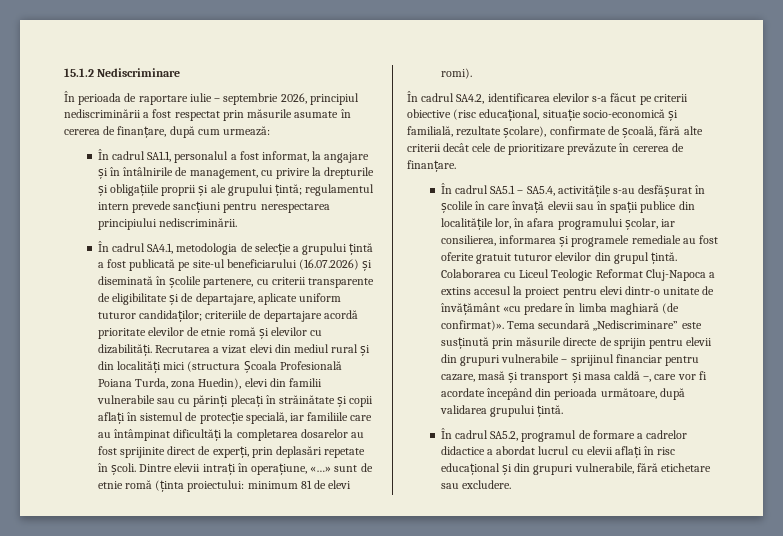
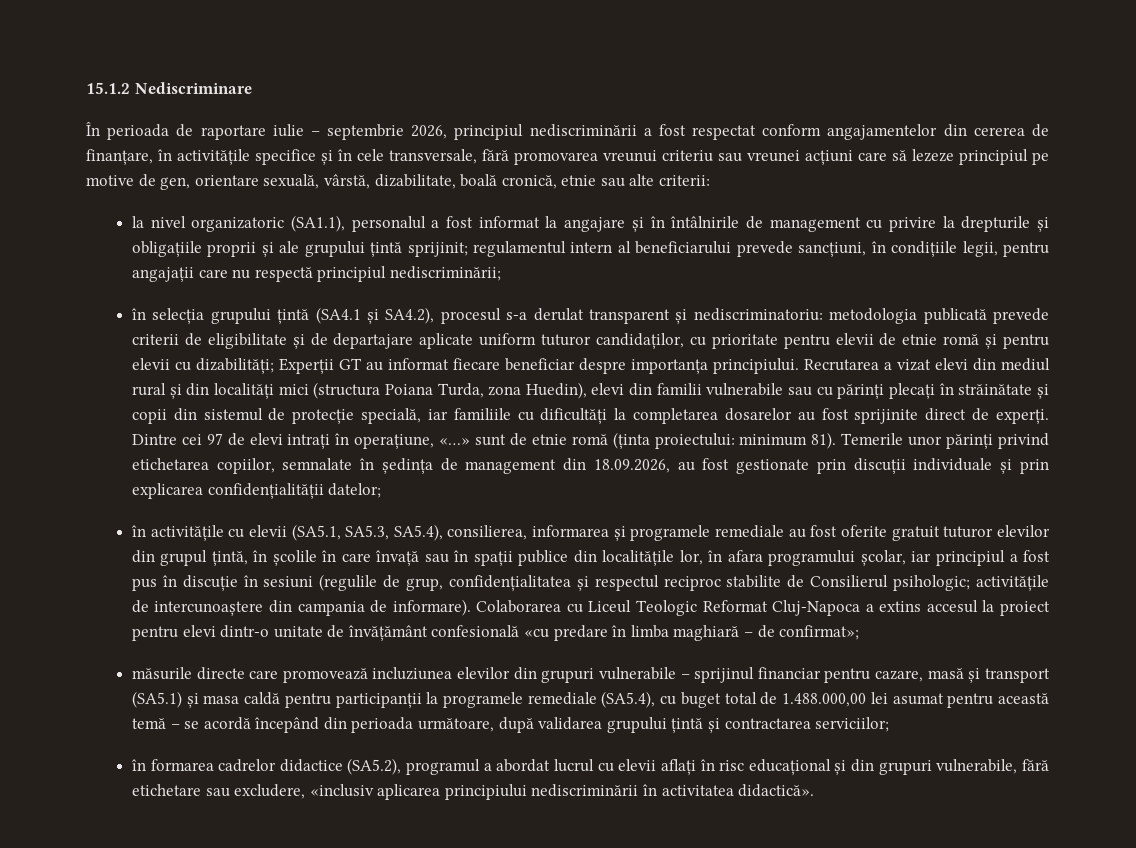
[222,109,351,121] [64,126,271,138] [97,149,172,162] prin măsurile asumate în cererea de finanțare, după cum urmează: // În cadrul SA1.1, -> [762,124,1049,140] [86,149,1049,165] [86,174,711,190] [131,215,345,232] conform angajamentelor din cererea de finanțare, în activitățile specifice și în cele transversale, fără promovarea vreunui criteriu sau vreunei acțiuni care să lezeze principiul pe motive de gen, orientare sexuală, vârstă, dizabilitate, boală cronică, etnie sau alte criterii: // la nivel organizatoric (SA1.1),
[261,151,309,162] informat, -> [478,216,540,228] informat
[189,169,258,179] management, -> [769,217,861,232] management
[274,184,375,196] [97,201,330,213] [97,218,237,230] [97,241,374,255] [97,259,373,271] [97,276,374,288] țintă; regulamentul intern prevede sancțiuni pentru nerespectarea principiului nediscriminării. // În cadrul SA4.1, metodologia de selecție a grupului țintă a fost publicată pe site-ul beneficiarului (16.07.2026) și diseminată în școlile partenere, cu criterii transparente -> [370,241,1050,257] [131,266,501,282] [130,307,1049,324] [131,334,179,345] țintă sprijinit; regulamentul intern al beneficiarului prevede sancțiuni, în condițiile legii, pentru angajații care nu respectă principiul nediscriminării; // în selecția grupului țintă (SA4.1 și SA4.2), procesul s-a derulat transparent și nediscriminatoriu: metodologia publicată prevede criterii
[195,293,255,305] departajare, -> [333,333,414,349] departajare
[138,310,358,322] [97,327,323,339] [97,344,152,356] candidaților; criteriile de departajare acordă prioritate elevilor de etnie romă și elevilor cu dizabilități. -> [595,333,1049,349] [131,358,799,374] candidaților, cu prioritate pentru elevii de etnie romă și pentru elevii cu dizabilități; Experții GT au informat fiecare beneficiar despre importanța principiului.
[243,361,342,373] Școala Profesională -> (381, 390) none
[97,412,137,424] aflați în -> [173,408,197,421] din
[350,415,373,421] [97,429,170,441] care au întâmpinat -> [517,412,534,421] cu
[212,446,366,458] [97,463,201,475] experți, prin deplasări repetate în școli. Dintre elevii -> [995,409,1049,424] [131,433,283,446] experți. Dintre cei 97 de elevi
[300,480,352,489] [440,68,472,79] [407,91,688,105] [407,109,679,121] [407,126,703,138] [407,143,684,155] [407,160,456,172] [440,183,706,197] [440,201,695,213] [440,218,675,230] 81 de elevi romi). // În cadrul SA4.2, identificarea elevilor s-a făcut pe criterii obiective (risc educațional, situație socio-economică și familială, rezultate școlare), confirmate de școală, fără alte criterii decât cele de prioritizare prevăzute în cererea de finanțare. // În cadrul SA5.1 – SA5.4, activitățile s-au desfășurat în școlile în care învață elevii sau în spații publice din localitățile lor, în afara programului școlar, iar -> [811,432,1049,449] [131,458,1050,474] [131,483,382,499] [130,524,443,541] 81). Temerile unor părinți privind etichetarea copiilor, semnalate în ședința de management din 18.09.2026, au fost gestionate prin discuții individuale și prin explicarea confidențialității datelor; // în activitățile cu elevii (SA5.1, SA5.3, SA5.4),
[650,252,677,264] țintă. -> [211,550,1051,566] [131,574,1050,591] [131,599,471,616] țintă, în școlile în care învață sau în spații publice din localitățile lor, în afara programului școlar, iar principiul a fost pus în discuție în sesiuni (regulile de grup, confidențialitatea și respectul reciproc stabilite de Consilierul psihologic; activitățile de intercunoaștere din campania de informare).
(500, 309) none -> [431,625,520,637] confesională
[661,303,679,314] [440,320,702,331] [440,337,713,349] (de confirmat)». Tema secundară „Nediscriminare” este susținută prin măsurile directe de sprijin pentru elevii -> [743,625,860,640] [131,667,511,683] – de confirmat»; // măsurile directe care promovează incluziunea elevilor
(569, 378) none -> [131,691,182,708] (SA5.1)
[643,371,707,382] [440,388,485,397] –, care vor fi acordate -> [284,691,1049,708] [131,717,251,730] pentru participanții la programele remediale (SA5.4), cu buget total de 1.488.000,00 lei asumat pentru această temă – se acordă
[537,405,564,417] [440,428,688,442] [440,446,485,455] țintă. // În cadrul SA5.2, programul de formare a cadrelor didactice -> [671,717,890,733] [130,758,481,775] țintă și contractarea serviciilor; // în formarea cadrelor didactice (SA5.2), programul
[461,480,511,489] excludere. -> [234,784,815,800] excludere, «inclusiv aplicarea principiului nediscriminării în activitatea didactică».

